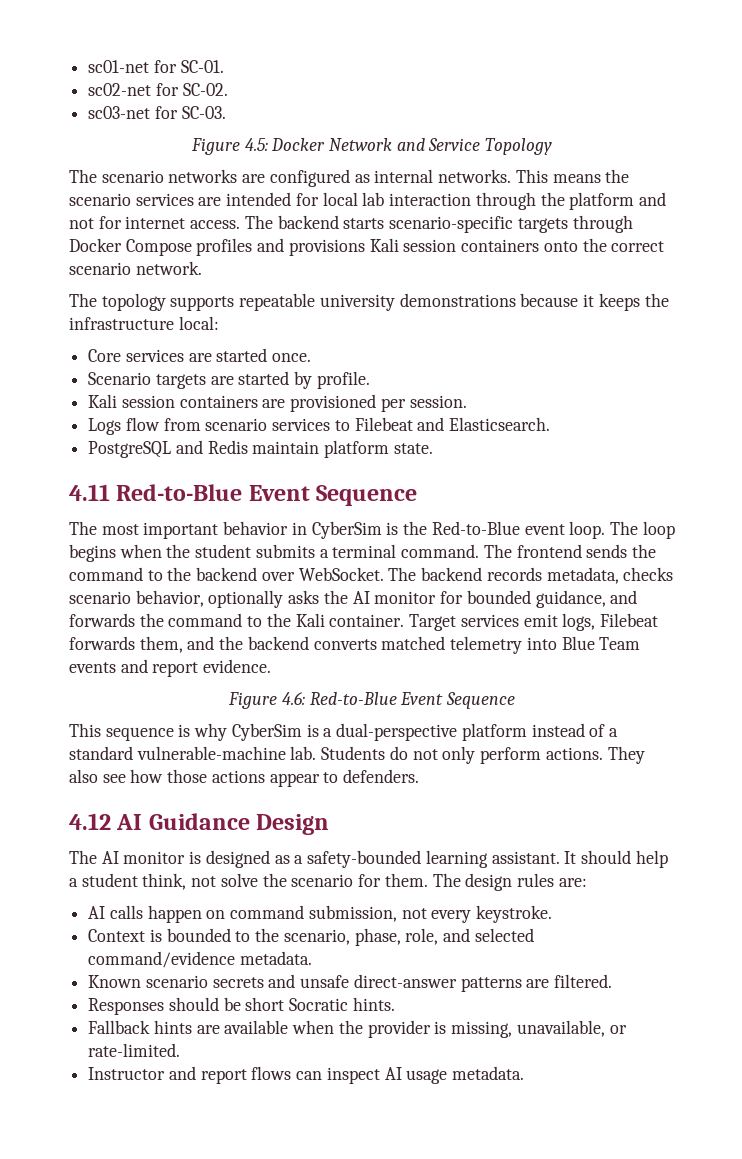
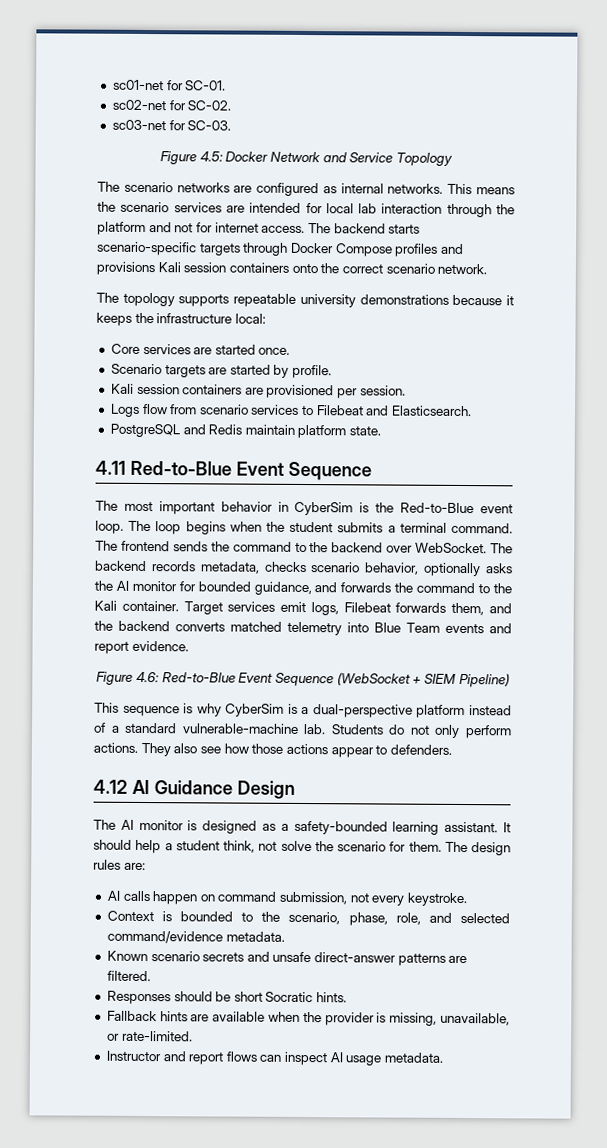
(515, 700) none -> [336,672,510,688] (WebSocket + SIEM Pipeline)

